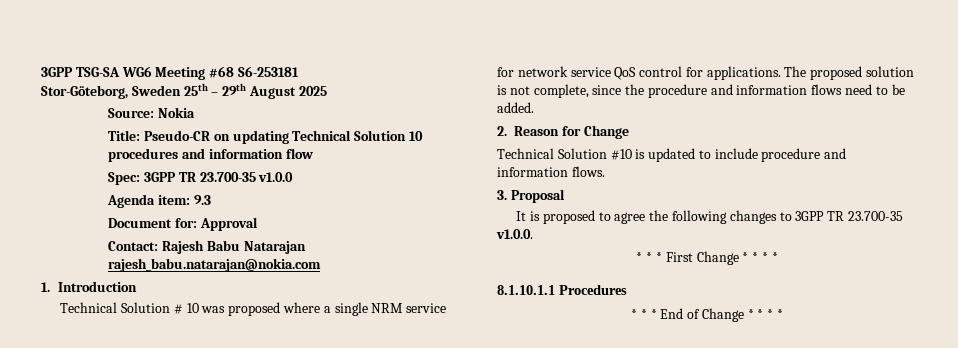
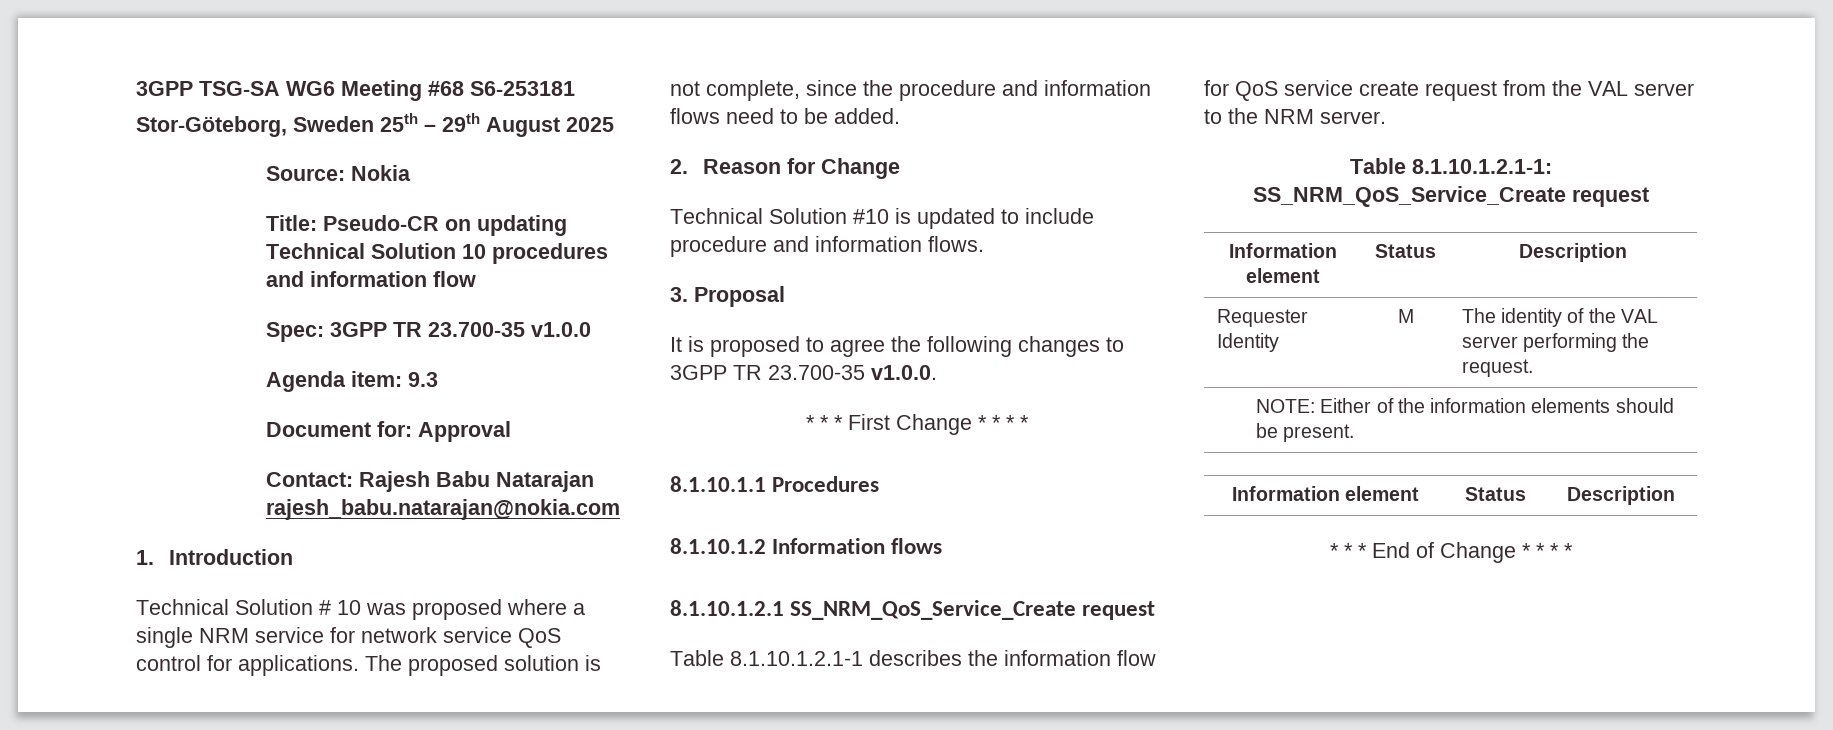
(627, 290) none -> [670,538,943,554] [670,600,1156,620] [670,650,1156,666] [1204,80,1694,101] [1204,108,1386,124] [1349,158,1552,174] [1252,186,1649,207] [1229,243,1337,258] [1246,268,1320,283] [1375,244,1436,258] [1519,243,1627,262] [1216,309,1308,327] [1216,333,1279,352] [1397,309,1414,323] [1461,308,1659,327] [1461,333,1650,352] [1461,359,1533,377] [1256,398,1674,413] [1256,423,1355,442] [1231,486,1420,501] [1465,487,1526,501] [1566,486,1675,505] // 8.1.10.1.2 Information flows // 8.1.10.1.2.1 SS_NRM_QoS_Service_Create request // Table 8.1.10.1.2.1-1 describes the information flow for QoS service create request from the VAL server to the NRM server. // Table 8.1.10.1.2.1-1: SS_NRM_QoS_Service_Create request // Information element | Status | Description // Requester Identity | M | The identity of the VAL server performing the request. // NOTE: Either of the information elements should be present. // Information element | Status | Description

